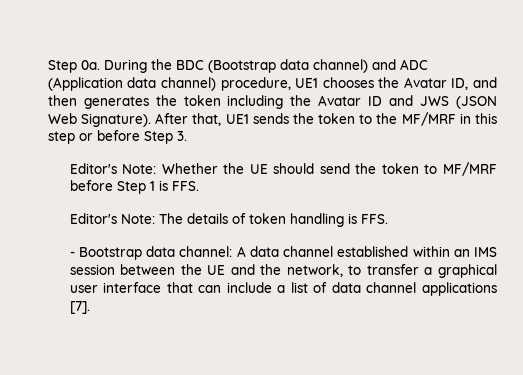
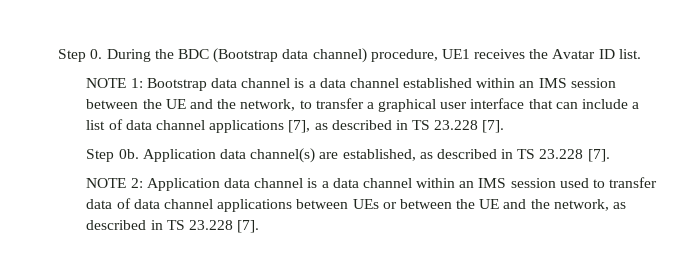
[47,60,100,73] Step 0a. -> [58,49,103,62] Step 0.
[371,59,428,70] [47,77,497,91] [47,95,498,109] [47,112,498,127] [47,130,187,144] [69,162,498,176] [69,180,199,194] [69,213,388,227] [69,246,246,260] and ADC (Application data channel) procedure, UE1 chooses the Avatar ID, and then generates the token including the Avatar ID and JWS (JSON Web Signature). After that, UE1 sends the token to the MF/MRF in this step or before Step 3. // Editor's Note: Whether the UE should send the token to MF/MRF before Step 1 is FFS. // Editor's Note: The details of token handling is FFS. // - Bootstrap data channel: A -> [370,49,641,62] [86,78,316,91] procedure, UE1 receives the Avatar ID list. // NOTE 1: Bootstrap data channel is a
(498, 289) none -> [288,120,505,133] [86,148,610,163] [86,177,658,191] [86,198,627,212] [86,220,233,230] [7], as described in TS 23.228 [7]. // Step 0b. Application data channel(s) are established, as described in TS 23.228 [7]. // NOTE 2: Application data channel is a data channel within an IMS session used to transfer data of data channel applications between UEs or between the UE and the network, as described in TS 23.228

